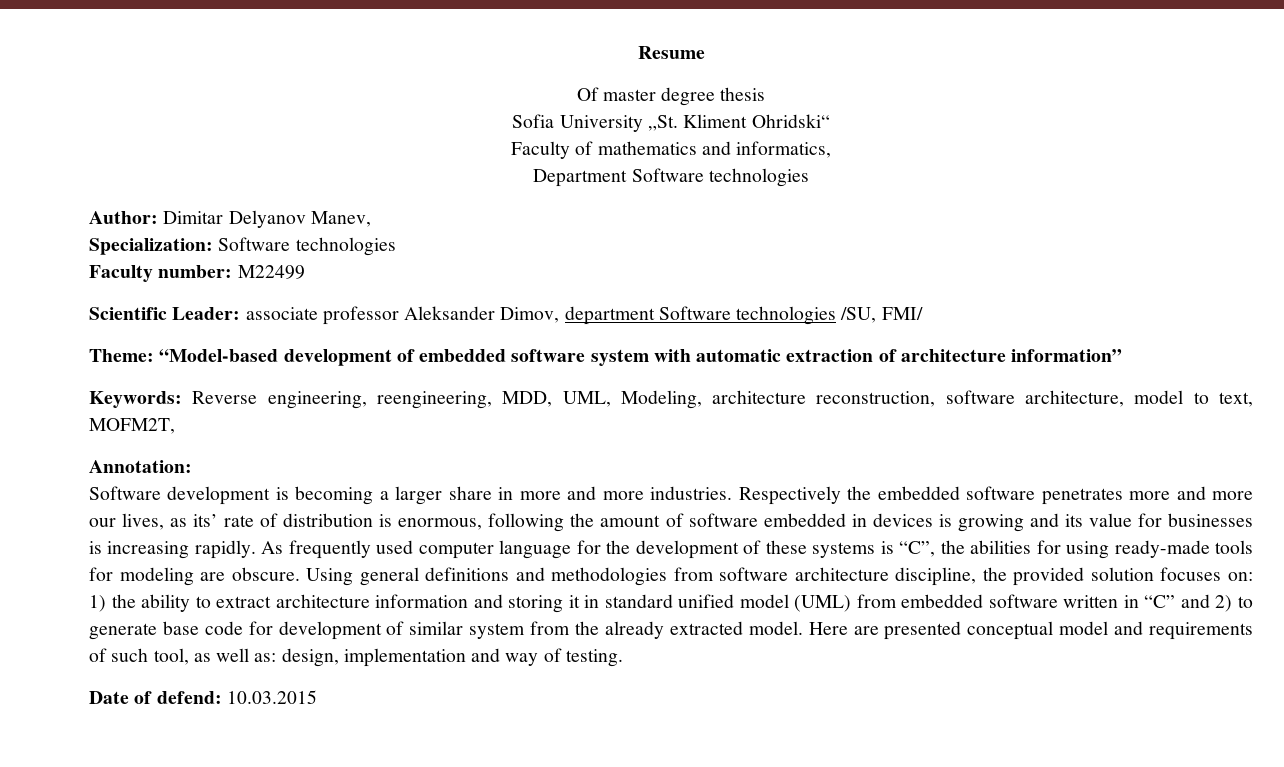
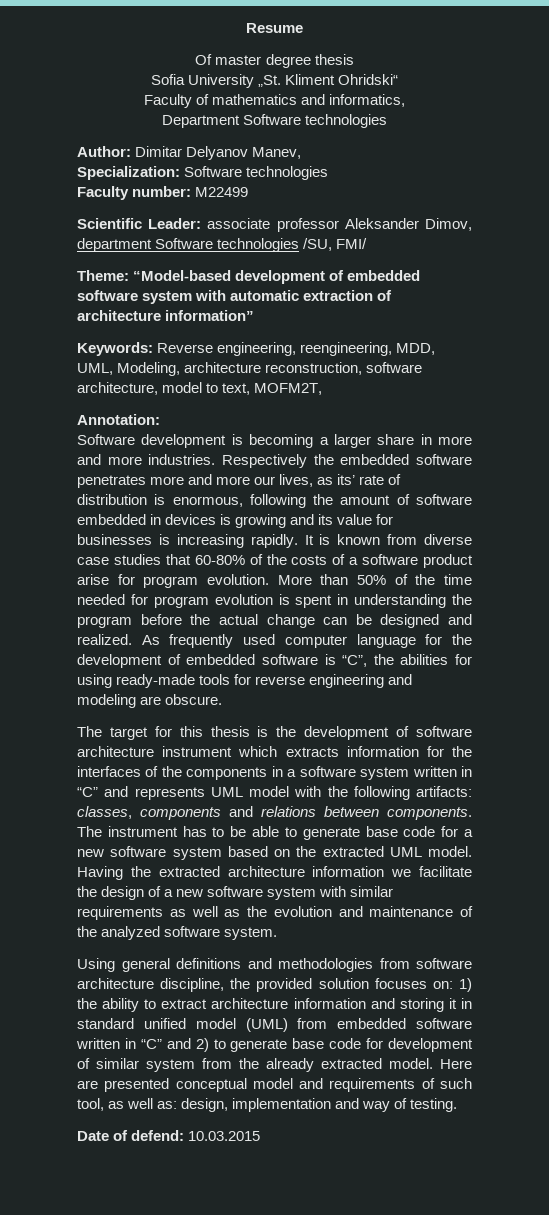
(256, 549) none -> [304,534,472,545] [77,554,473,568] [77,574,473,588] [77,594,472,608] [77,614,472,628] [77,634,132,645] It is known from diverse case studies that 60-80% of the costs of a software product arise for program evolution. More than 50% of the time needed for program evolution is spent in understanding the program before the actual change can be designed and realized.
[765,540,876,558] these systems -> [186,654,318,665] embedded software
(113, 574) none -> [255,674,413,688] reverse engineering and
(300, 574) none -> [77,726,472,740] [77,746,473,757] [77,766,473,780] [77,786,472,800] [77,806,472,820] [77,826,473,840] [77,846,472,860] [77,866,472,880] [77,886,394,900] [77,906,473,920] [77,926,278,940] // The target for this thesis is the development of software architecture instrument which extracts information for the interfaces of the components in a software system written in “C” and represents UML model with the following artifacts: classes, components and relations between components. The instrument has to be able to generate base code for a new software system based on the extracted UML model. Having the extracted architecture information we facilitate the design of a new software system with similar requirements as well as the evolution and maintenance of the analyzed software system. //

